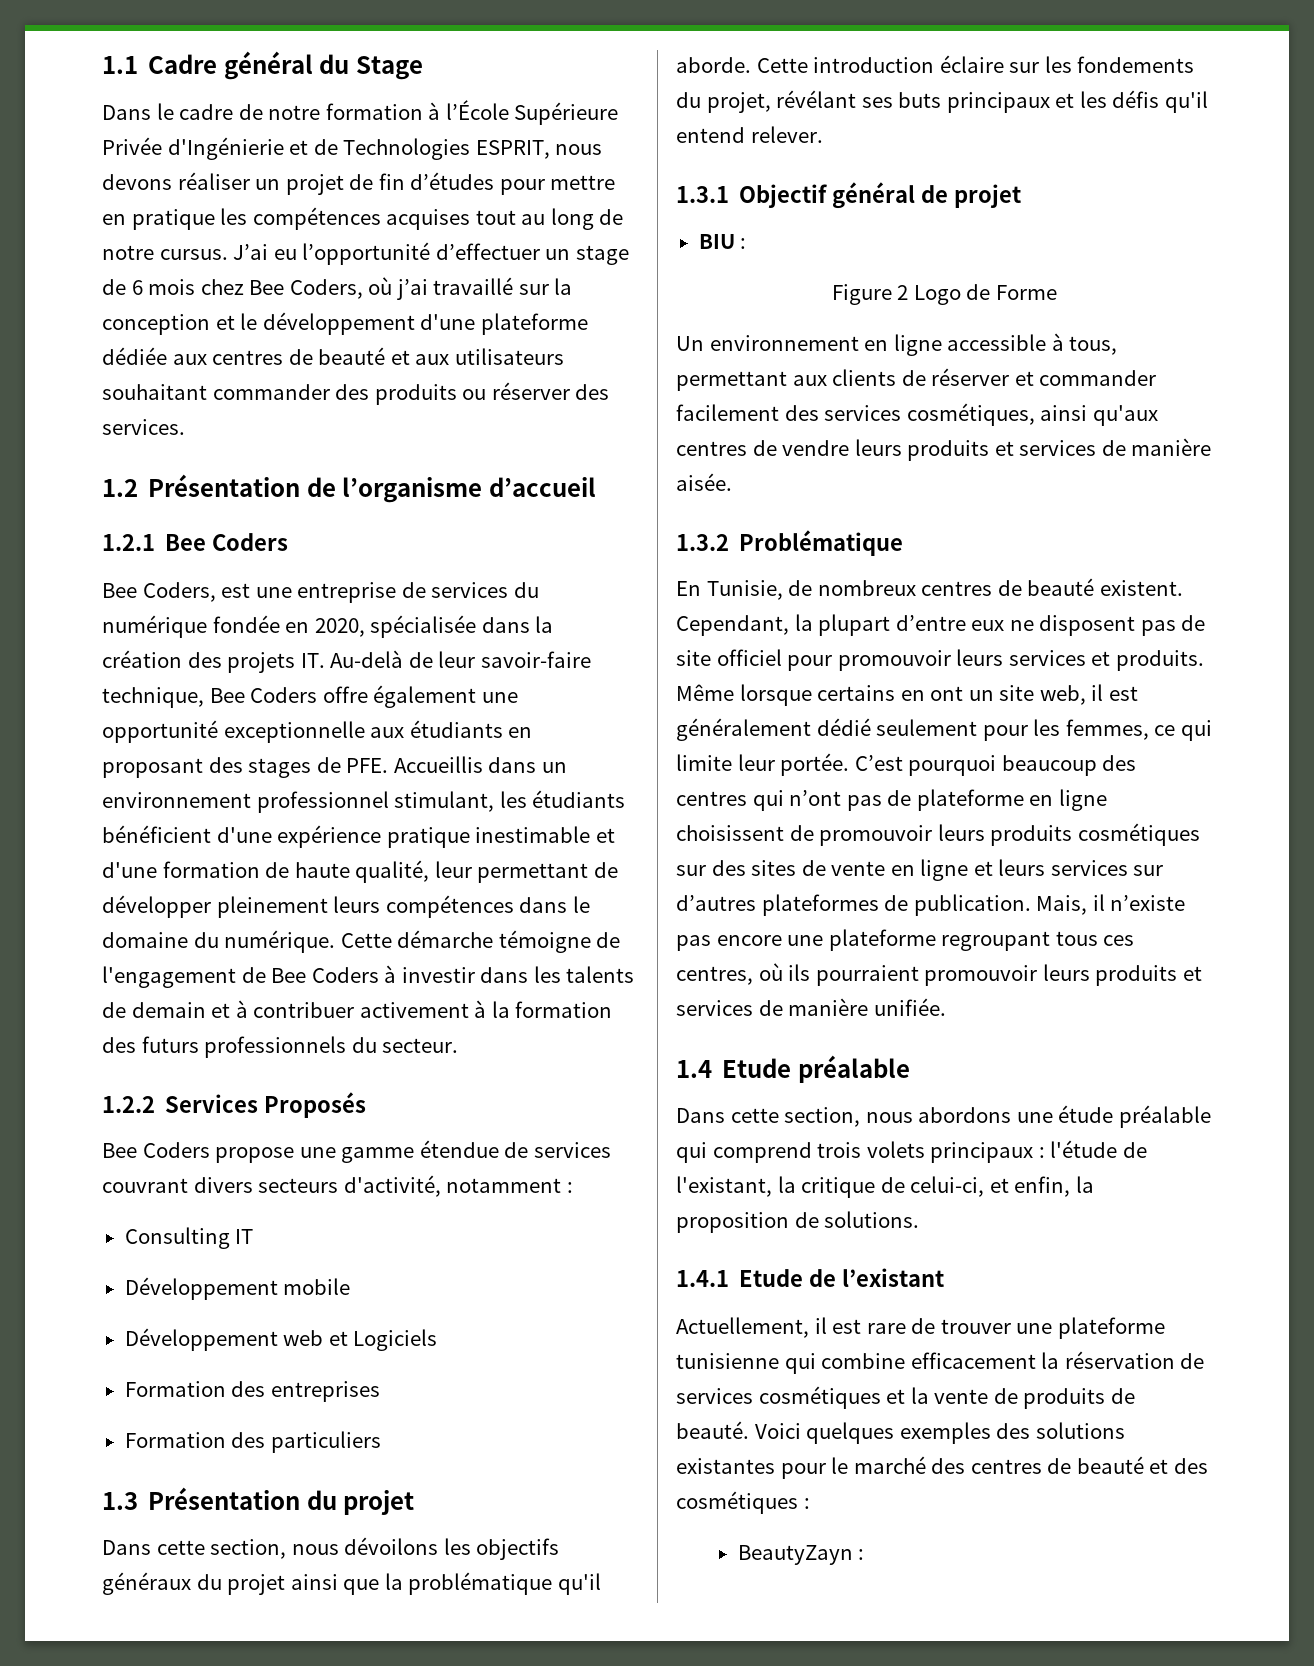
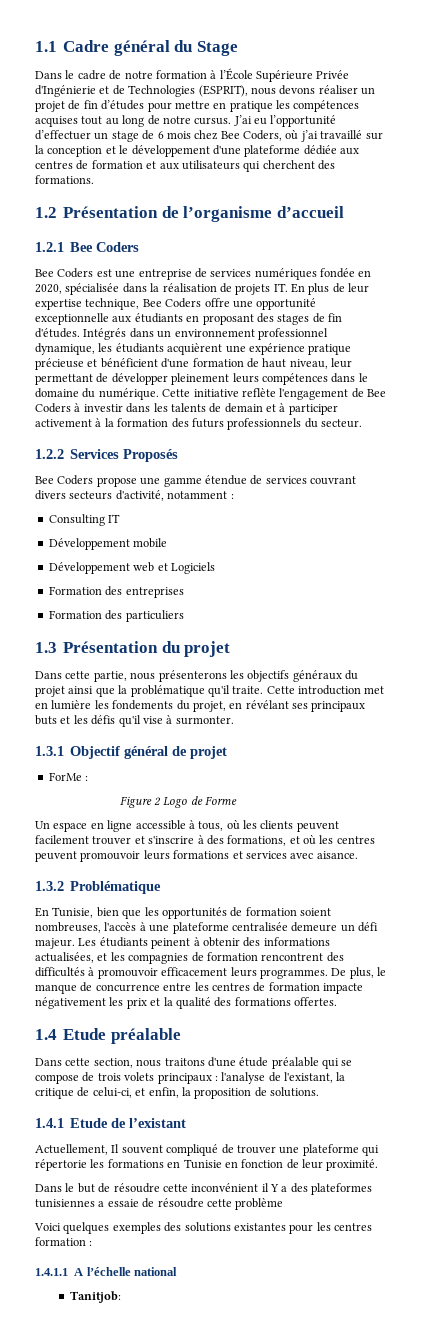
[475,140,550,159] ESPRIT, -> [198,85,248,97] (ESPRIT),
[318,347,386,365] beauté -> [91,160,143,169] formation
[102,382,610,405] [102,419,185,435] souhaitant commander des produits ou réserver des services. -> [243,160,335,172] [35,175,94,184] qui cherchent des formations.
[142,582,216,602] Coders, -> [57,268,94,278] Coders
[513,582,539,598] [102,615,207,638] du numérique -> [254,268,317,280] numériques
[102,650,591,673] création des projets IT. Au-delà de leur savoir-faire -> [162,283,370,295] [35,299,82,310] réalisation de projets IT. En plus de leur expertise
[373,685,477,708] également -> (230, 302) none
[346,756,483,773] PFE. Accueillis -> [328,313,342,322] [35,328,127,340] fin d'études. Intégrés
[394,791,495,812] stimulant, -> [35,343,95,355] dynamique,
[102,825,615,848] bénéficient d'une expérience pratique inestimable et -> [167,343,352,355] [35,358,158,370] acquièrent une expérience pratique précieuse et bénéficient
[294,860,430,883] haute qualité, -> [262,358,328,369] haut niveau,
[397,930,621,953] démarche témoigne de -> [193,388,276,397] initiative reflète
[253,1002,355,1018] contribuer -> [288,404,338,415] participer
[210,1537,439,1559] section, nous dévoilons -> [93,670,227,682] partie, nous présenterons
[676,57,751,73] aborde. -> [232,686,264,694] traite.
[939,55,1040,73] éclaire sur -> [364,686,385,694] [35,700,92,710] met en lumière
(771, 102) none -> [229,702,243,709] en
[898,92,1050,113] buts principaux -> [311,701,366,712] [35,715,57,725] principaux buts
[676,126,823,143] entend relever. -> [142,715,234,725] vise à surmonter.
[698,234,735,249] BIU -> [48,772,82,781] ForMe
[709,335,859,351] environnement -> [53,822,88,832] espace
[676,368,1157,391] [676,403,1158,426] [676,438,1212,461] [676,473,732,491] [676,530,904,556] [676,578,1183,600] [676,614,1206,636] [676,649,1204,671] [676,684,1138,706] [676,718,1212,741] [676,753,1137,776] [676,789,1107,811] [676,823,1200,846] [676,859,1164,881] [676,894,1186,916] [676,929,1135,951] [676,963,1202,986] [676,998,946,1016] permettant aux clients de réserver et commander facilement des services cosmétiques, ainsi qu'aux centres de vendre leurs produits et services de manière aisée. // 1.3.2 Problématique // En Tunisie, de nombreux centres de beauté existent. Cependant, la plupart d’entre eux ne disposent pas de site officiel pour promouvoir leurs services et produits. Même lorsque certains en ont un site web, il est généralement dédié seulement pour les femmes, ce qui limite leur portée. C’est pourquoi beaucoup des centres qui n’ont pas de plateforme en ligne choisissent de promouvoir leurs produits cosmétiques sur des sites de vente en ligne et leurs services sur d’autres plateformes de publication. Mais, il n’existe pas encore une plateforme regroupant tous ces centres, où ils pourraient promouvoir leurs produits et services de manière unifiée. -> [226,819,339,832] [35,834,375,846] [35,850,358,862] [35,881,162,894] [35,907,331,919] [35,922,378,934] [35,937,330,949] [35,952,344,964] [35,967,386,979] [35,982,363,994] [35,997,337,1009] où les clients peuvent facilement trouver et s'inscrire à des formations, et où les centres peuvent promouvoir leurs formations et services avec aisance. // 1.3.2 Problématique // En Tunisie, bien que les opportunités de formation soient nombreuses, l'accès à une plateforme centralisée demeure un défi majeur. Les étudiants peinent à obtenir des informations actualisées, et les compagnies de formation rencontrent des difficultés à promouvoir efficacement leurs programmes. De plus, le manque de concurrence entre les centres de formation impacte négativement les prix et la qualité des formations offertes.
[918,1107,1053,1123] abordons une -> [164,1057,236,1067] traitons d'une
[712,1142,812,1163] comprend -> [341,1060,353,1066] [35,1072,95,1084] se compose de
[1050,1140,1118,1158] l'étude -> [221,1072,266,1084] l'analyse
[814,1317,906,1334] il est rare -> [111,1144,219,1156] Il souvent compliqué
[676,1351,1205,1374] [676,1386,1135,1409] [676,1421,749,1439] tunisienne qui combine efficacement la réservation de services cosmétiques et la vente de produits de beauté. -> [362,1145,379,1156] [35,1159,379,1171] [35,1183,373,1195] [35,1198,284,1210] qui répertorie les formations en Tunisie en fonction de leur proximité. // Dans le but de résoudre cette inconvénient il Y a des plateformes tunisiennes a essaie de résoudre cette problème //
[831,1456,1208,1474] [676,1491,810,1514] [737,1545,865,1565] le marché des centres de beauté et des cosmétiques : // BeautyZayn : -> [316,1222,372,1231] [35,1237,93,1246] [35,1267,177,1276] [69,1291,121,1303] les centres formation : // 1.4.1.1 A l’échelle national // Tanitjob:

